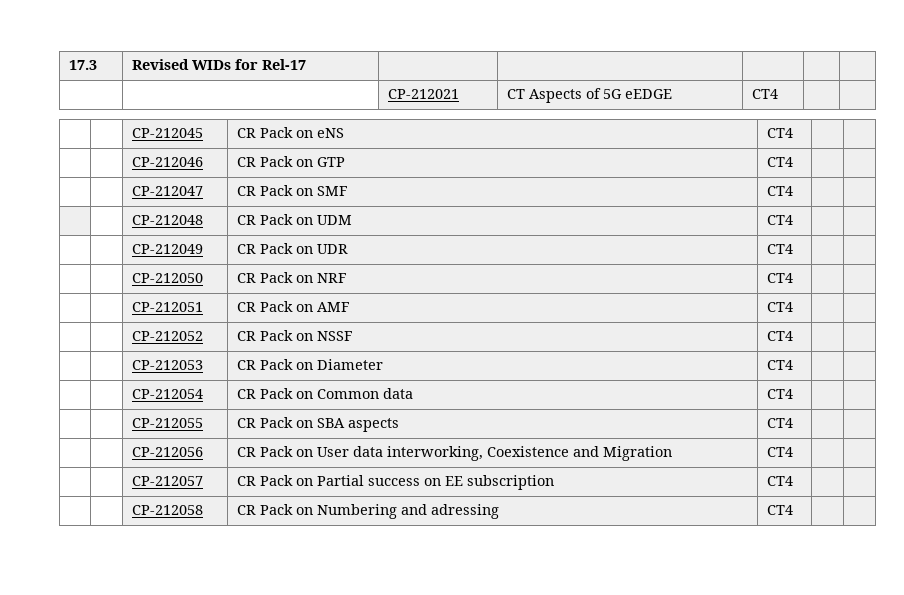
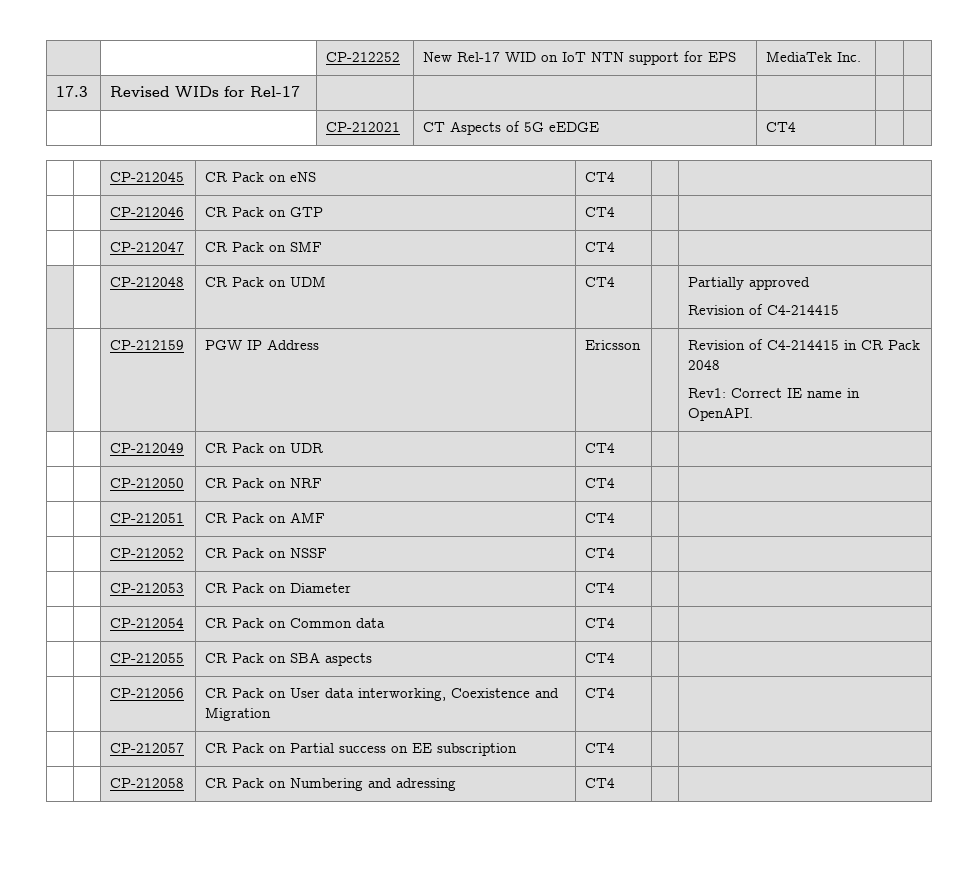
(69, 65) none -> [325,52,400,62] [422,51,736,65] [765,51,861,62] | | CP-212252 | New Rel-17 WID on IoT NTN support for EPS | MediaTek Inc. | | //
(794, 220) none -> [687,277,810,290] [687,304,839,315] [109,340,184,350] [204,339,319,350] [584,340,641,350] [687,339,920,350] [687,360,720,370] [687,388,860,398] [687,407,753,421] Partially approved // Revision of C4-214415 // | | CP-212159 | PGW IP Address | Ericsson | | Revision of C4-214415 in CR Pack 2048 // Rev1: Correct IE name in OpenAPI.

